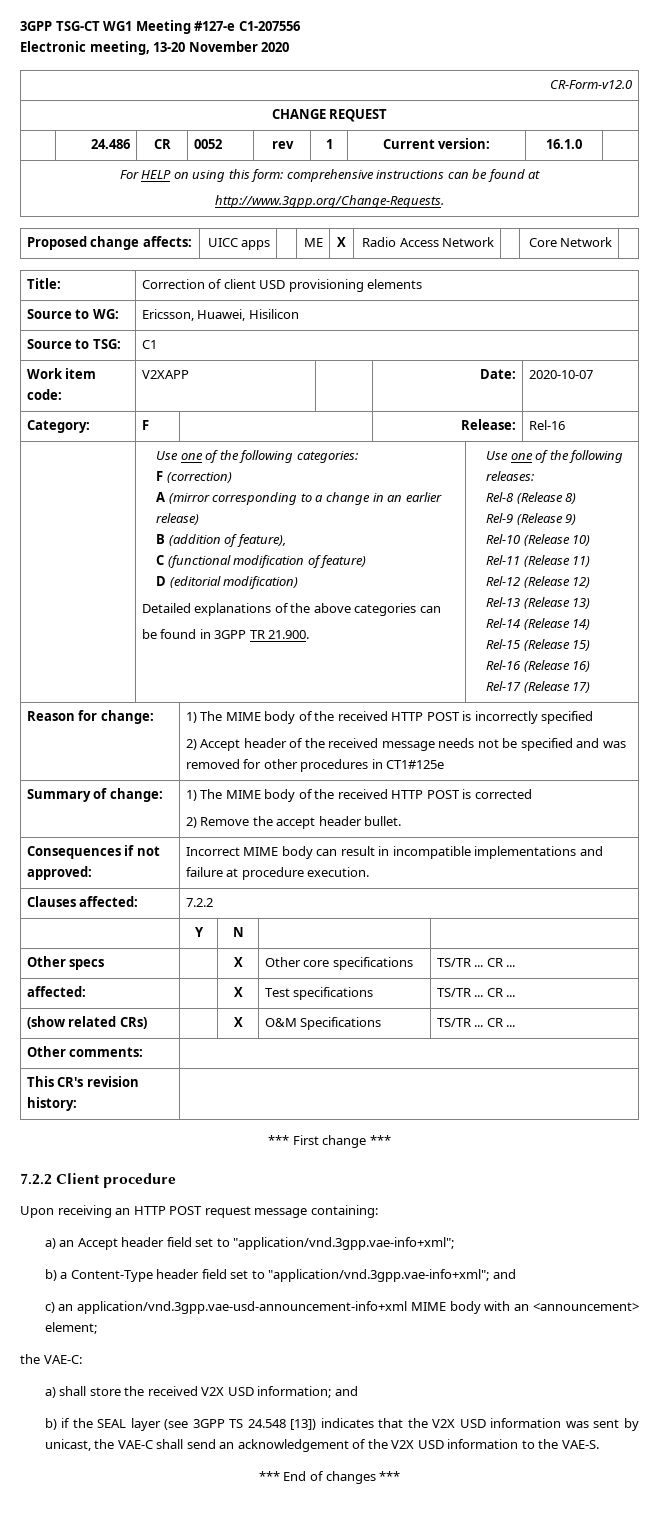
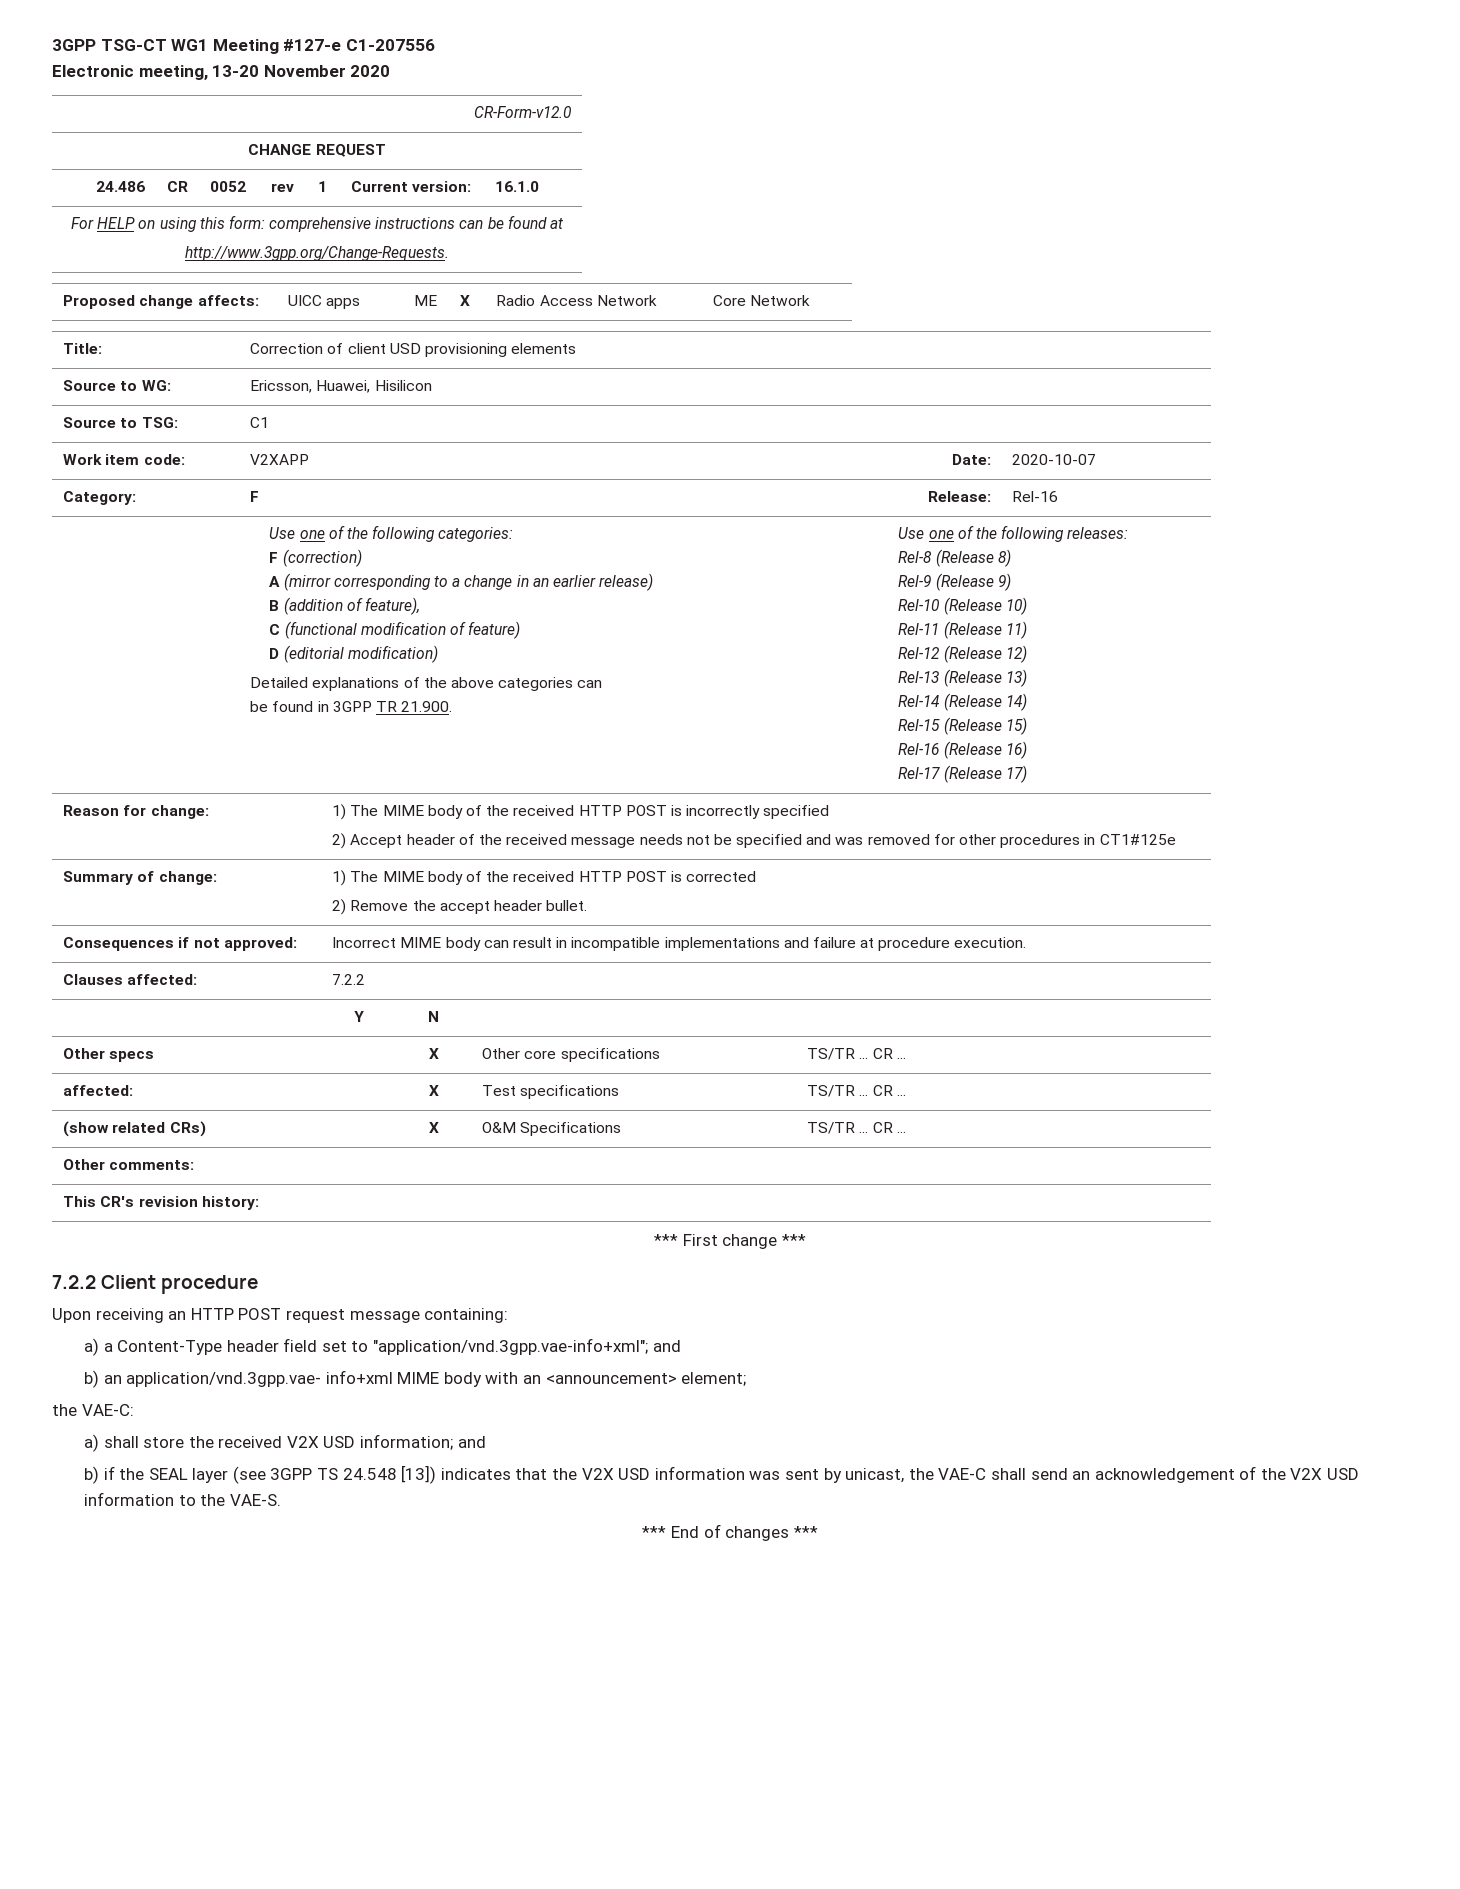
[59,1237,455,1250] [44,1269,57,1281] an Accept header field set to "application/vnd.3gpp.vae-info+xml"; // b) -> (99, 1347) none
[44,1301,408,1314] c) an application/vnd.3gpp.vae-usd-announcement-info+xml -> [83,1370,393,1388] b) an application/vnd.3gpp.vae- info+xml

